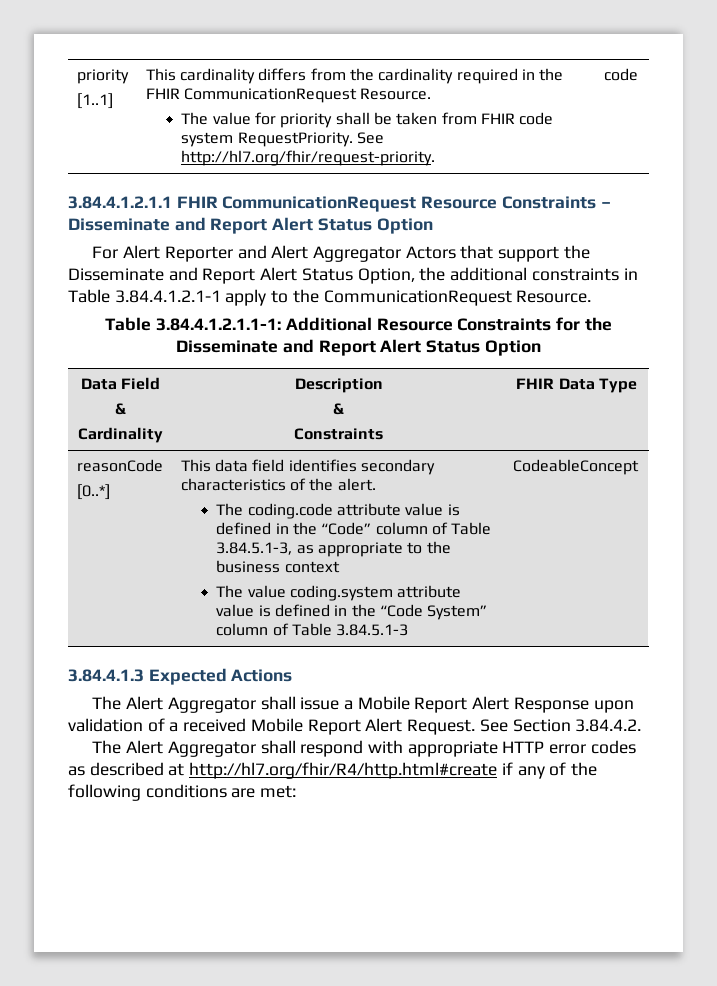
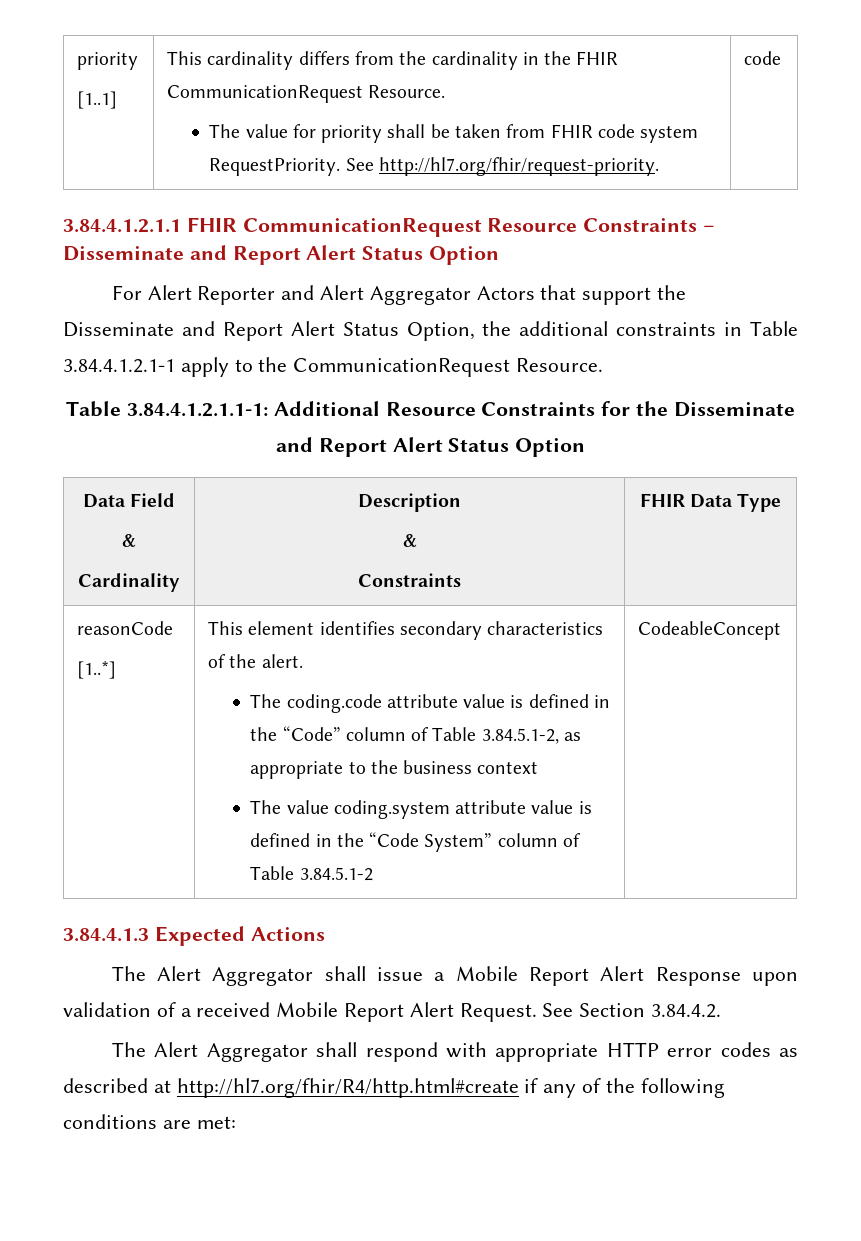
[456,68,518,84] required -> (518, 60) none
[76,484,110,500] [180,459,285,472] [0..*] | This data field -> [77,661,117,679] [208,621,315,635] [1..*] | This element
[216,542,293,555] 3.84.5.1-3, -> [481,728,559,744] 3.84.5.1-2,
[336,624,409,636] 3.84.5.1-3 -> [299,867,373,881] 3.84.5.1-2

